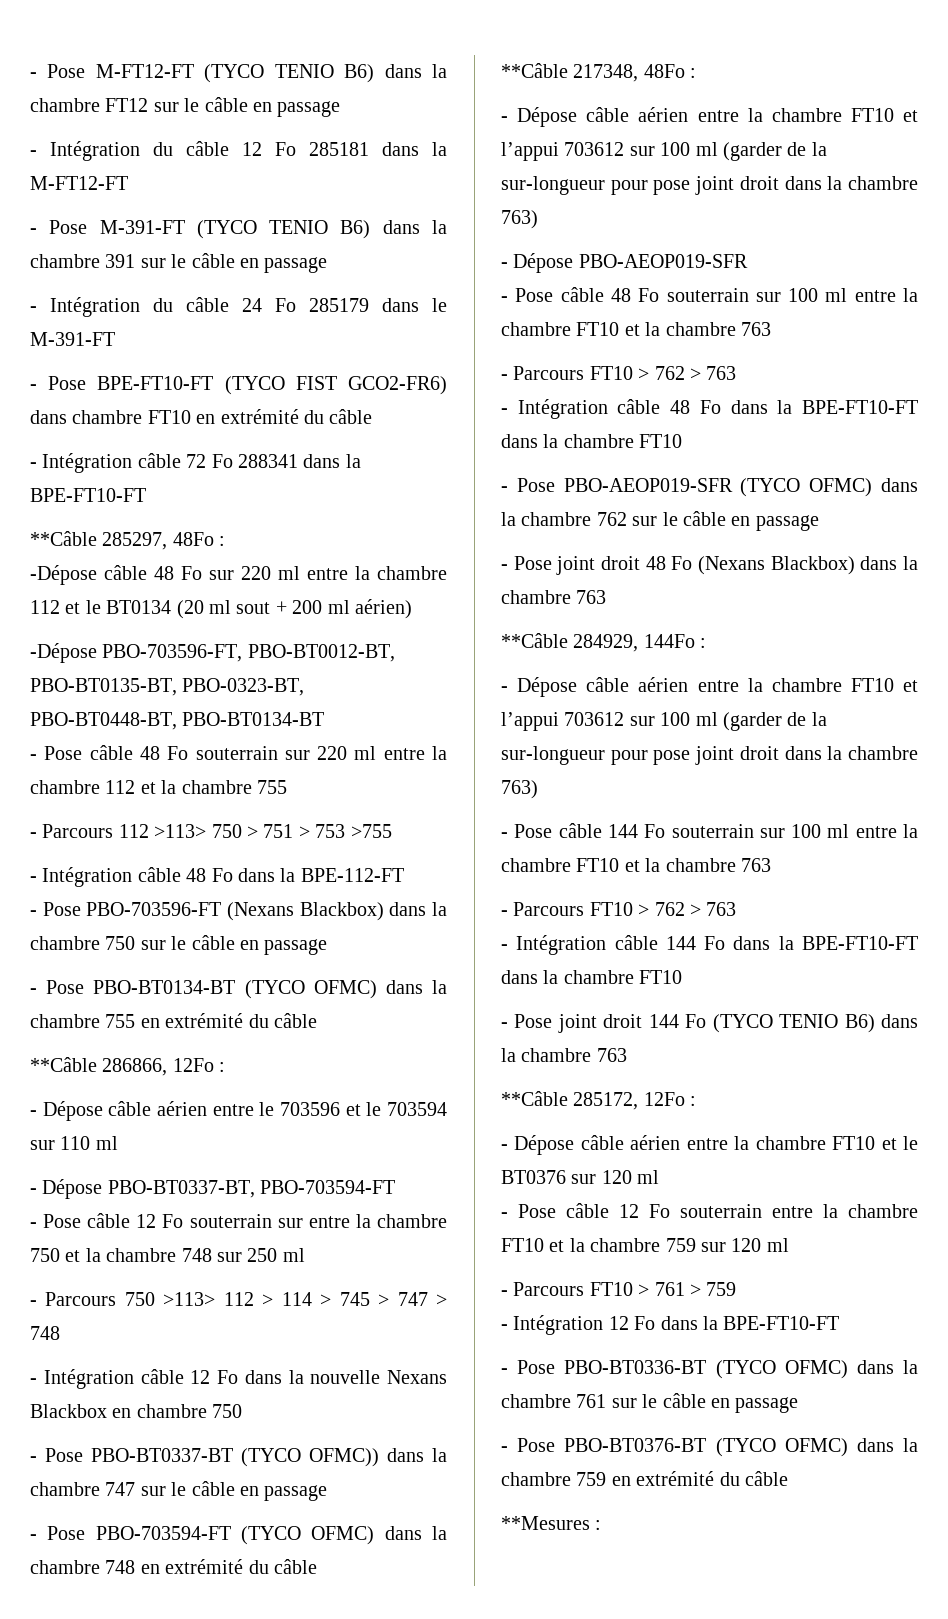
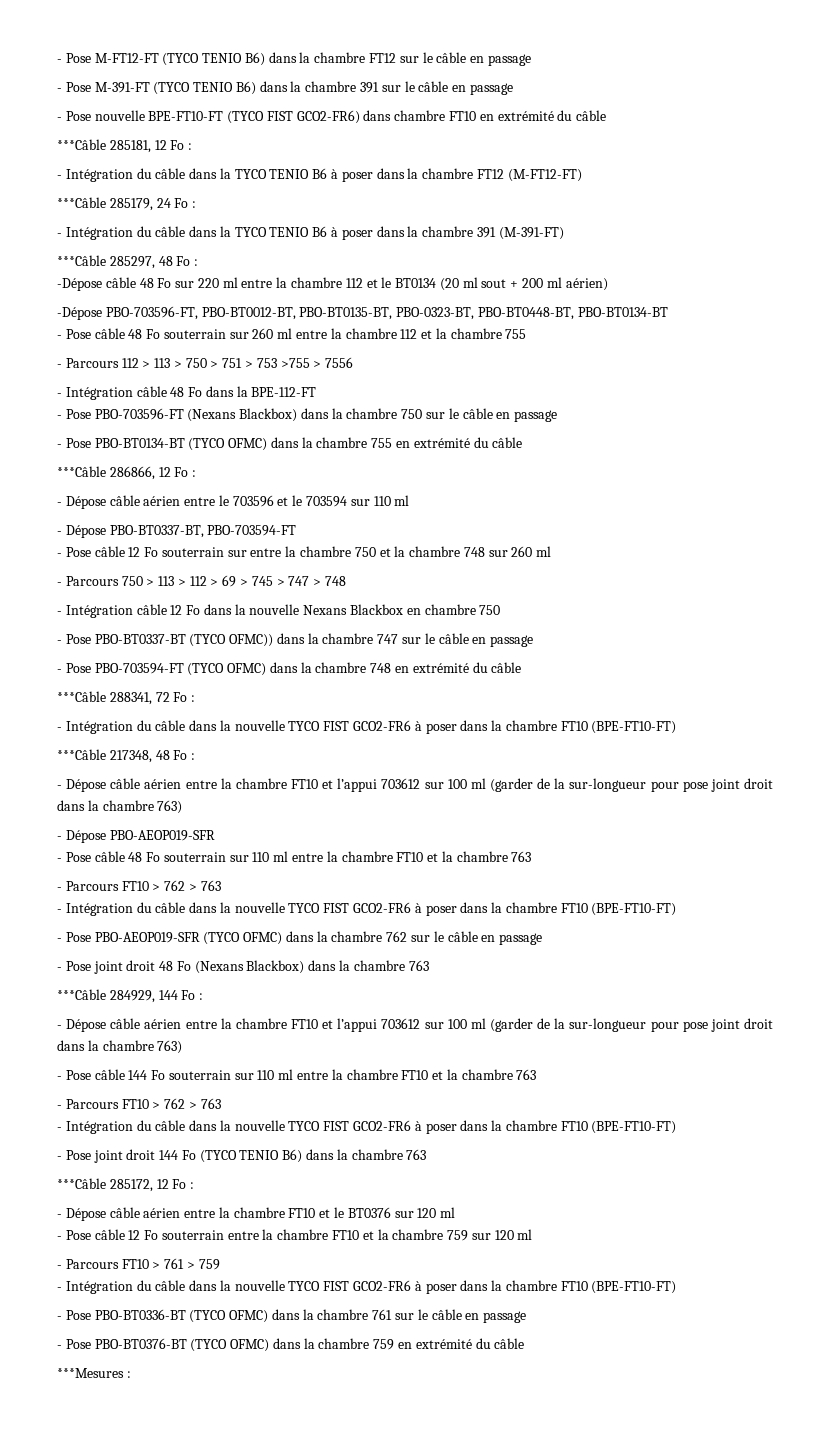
[30,141,447,161] [30,176,128,190] // - Intégration du câble 12 Fo 285181 dans la M-FT12-FT -> (531, 60) none
[30,297,447,317] [30,332,115,346] [30,376,87,390] // - Intégration du câble 24 Fo 285179 dans le M-391-FT // - Pose -> [57,110,145,121] // - Pose nouvelle
[30,453,361,473] [30,488,146,502] [30,531,214,550] - Intégration câble 72 Fo 288341 dans la BPE-FT10-FT // **Câble 285297, 48Fo -> [57,139,193,153] [57,168,582,182] [57,197,197,211] [57,226,564,240] [57,255,191,269] ***Câble 285181, 12 Fo : // - Intégration du câble dans la TYCO TENIO B6 à poser dans la chambre FT12 (M-FT12-FT) // ***Câble 285179, 24 Fo : // - Intégration du câble dans la TYCO TENIO B6 à poser dans la chambre 391 (M-391-FT) // ***Câble 285297, 48 Fo
[317,746,348,760] 220 -> [252,328,274,339] 260
[154,824,207,838] >113> -> [142,358,182,368] > 113 >
(392, 831) none -> [313,357,354,368] > 7556
[30,1057,214,1076] **Câble 286866, 12Fo -> [57,466,189,480] ***Câble 286866, 12 Fo
[247,1248,278,1262] 250 -> [511,546,533,557] 260
[163,1292,312,1306] >113> 112 > 114 -> [146,575,237,587] > 113 > 112 > 69
[501,63,685,82] **Câble 217348, 48Fo -> [57,691,196,705] [57,720,677,734] [57,749,188,763] ***Câble 288341, 72 Fo : // - Intégration du câble dans la nouvelle TYCO FIST GCO2-FR6 à poser dans la chambre FT10 (BPE-FT10-FT) // ***Câble 217348, 48 Fo
[788,288,819,302] 100 -> [252,852,270,862] 110
[617,399,918,414] [501,434,683,448] câble 48 Fo dans la BPE-FT10-FT dans la chambre FT10 -> [136,902,677,916] du câble dans la nouvelle TYCO FIST GCO2-FR6 à poser dans la chambre FT10 (BPE-FT10-FT)
[501,633,695,652] **Câble 284929, 144Fo -> [57,989,196,1003] ***Câble 284929, 144 Fo
[791,824,822,838] 100 -> [257,1070,275,1080] 110
[614,935,918,950] [501,970,683,984] câble 144 Fo dans la BPE-FT10-FT dans la chambre FT10 -> [136,1120,677,1134] du câble dans la nouvelle TYCO FIST GCO2-FR6 à poser dans la chambre FT10 (BPE-FT10-FT)
[501,1091,685,1110] **Câble 285172, 12Fo -> [57,1178,187,1192] ***Câble 285172, 12 Fo
[608,1316,840,1330] 12 Fo dans la BPE-FT10-FT -> [136,1280,677,1294] du câble dans la nouvelle TYCO FIST GCO2-FR6 à poser dans la chambre FT10 (BPE-FT10-FT)
[501,1516,590,1530] **Mesures -> [57,1368,124,1378] ***Mesures

